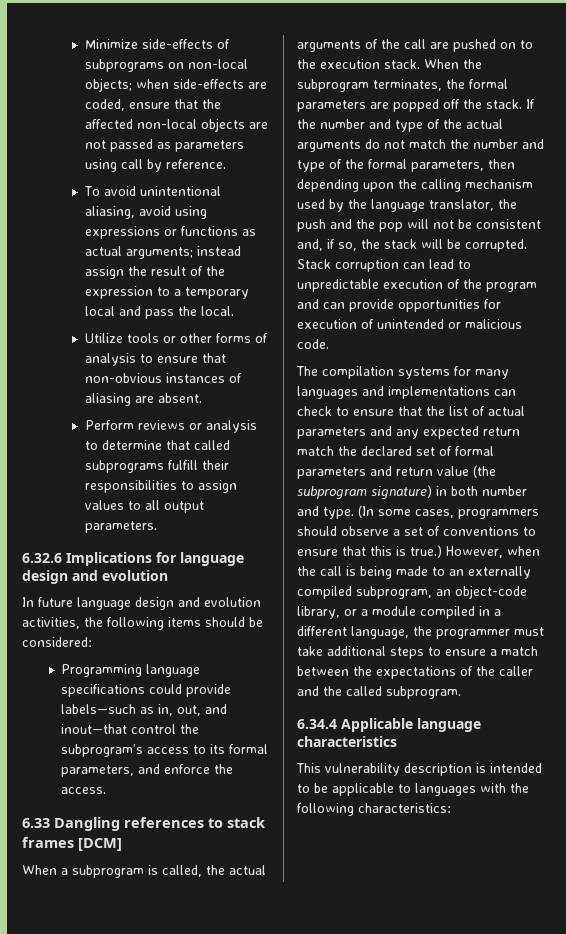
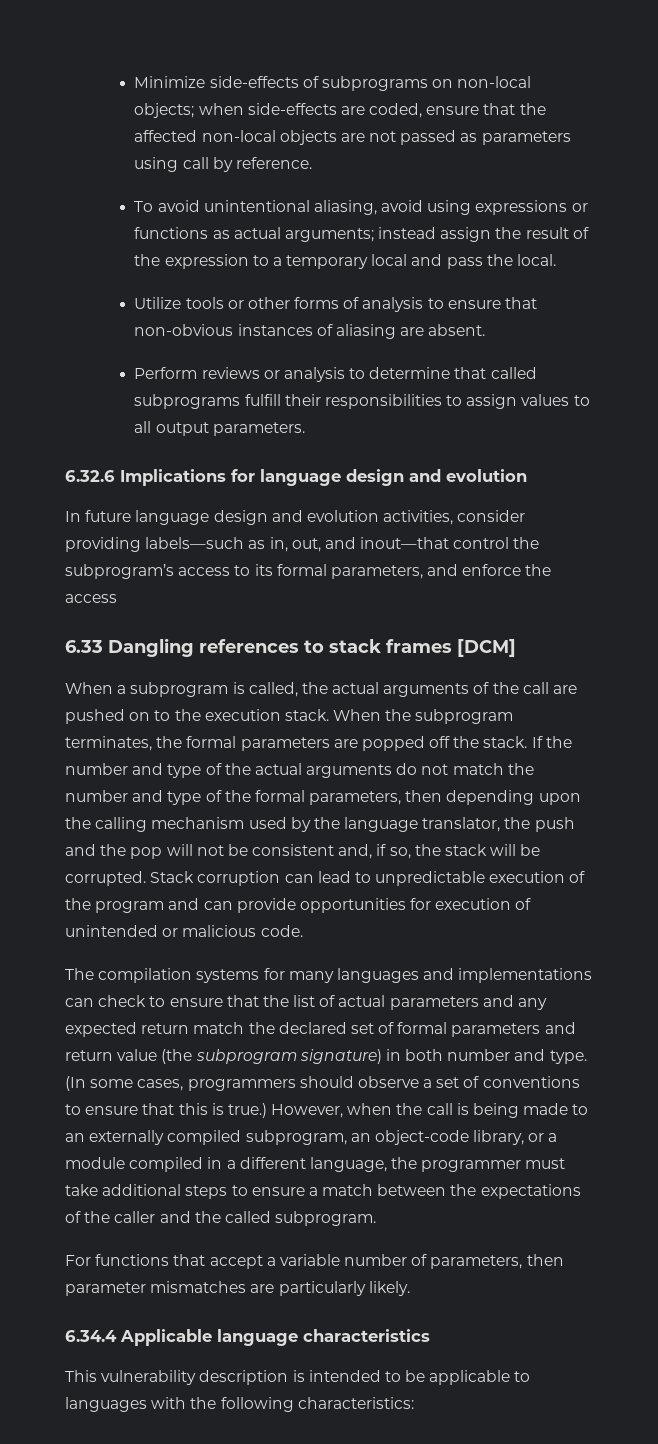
[84,617,263,630] [22,637,92,647] [61,664,201,677] [61,684,232,697] the following items should be considered: // Programming language specifications could provide -> [457,510,526,522] [65,537,141,552] consider providing
[61,787,107,794] access. -> [65,594,117,603] access
(461, 692) none -> [65,1254,564,1269] [65,1281,410,1296] // For functions that accept a variable number of parameters, then parameter mismatches are particularly likely.

